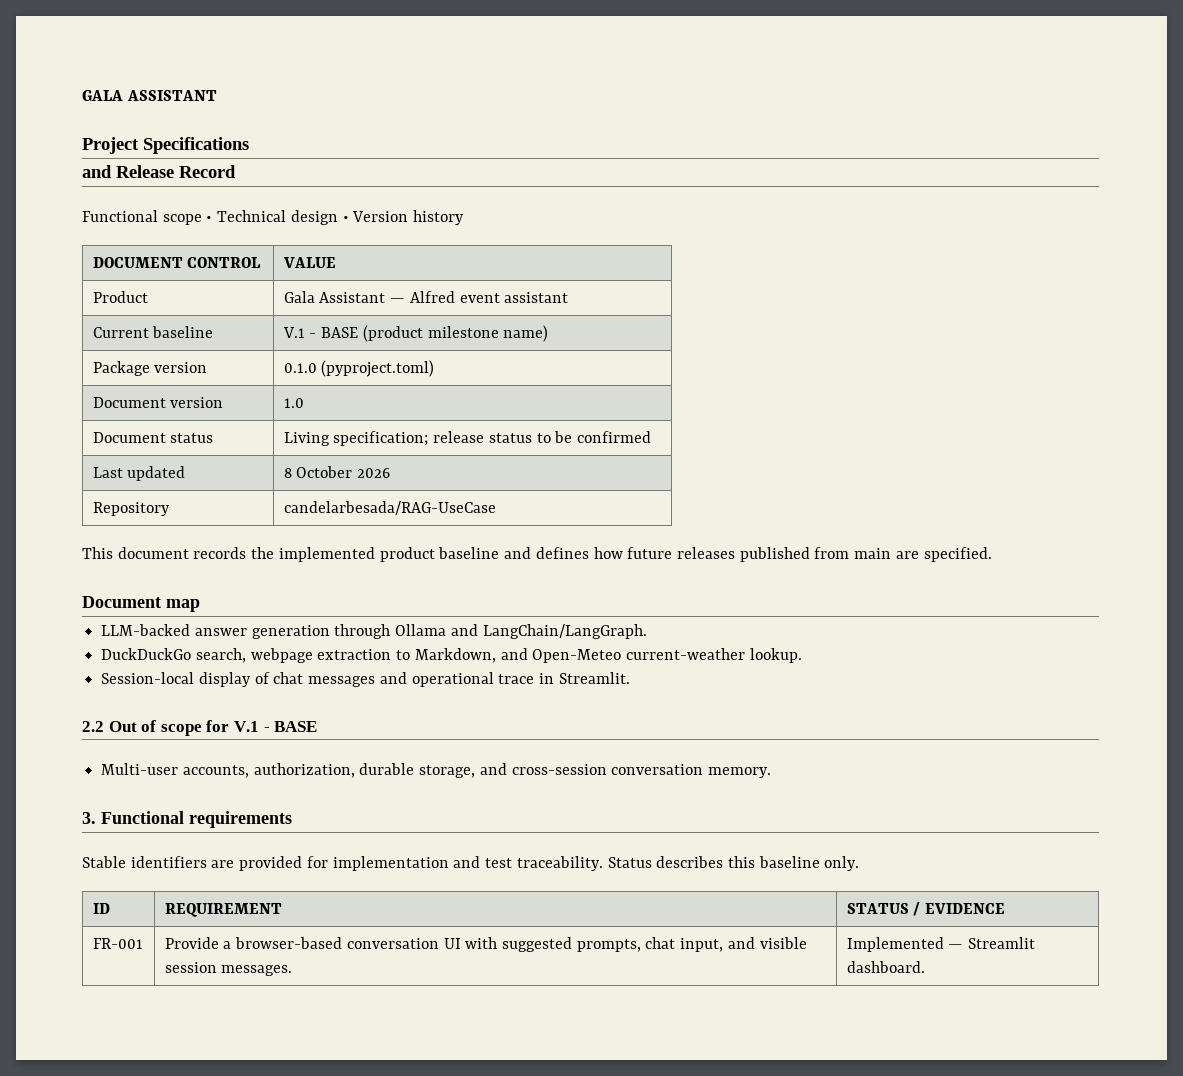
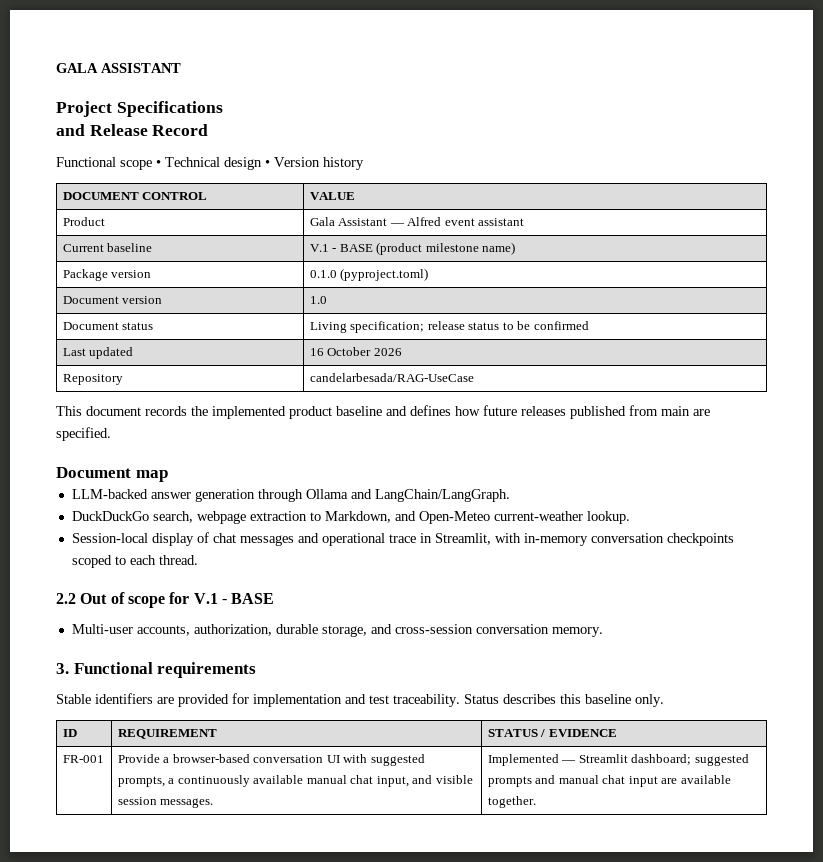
[283,468,292,478] 8 -> [309,348,324,356] 16
[558,672,630,684] Streamlit. -> [434,533,734,546] [71,555,198,568] Streamlit, with in-memory conversation checkpoints scoped to each thread.
(641, 945) none -> [168,775,347,787] a continuously available manual
[846,961,925,973] dashboard. -> [631,754,749,766] [487,775,731,787] [487,796,536,808] dashboard; suggested prompts and manual chat input are available together.

